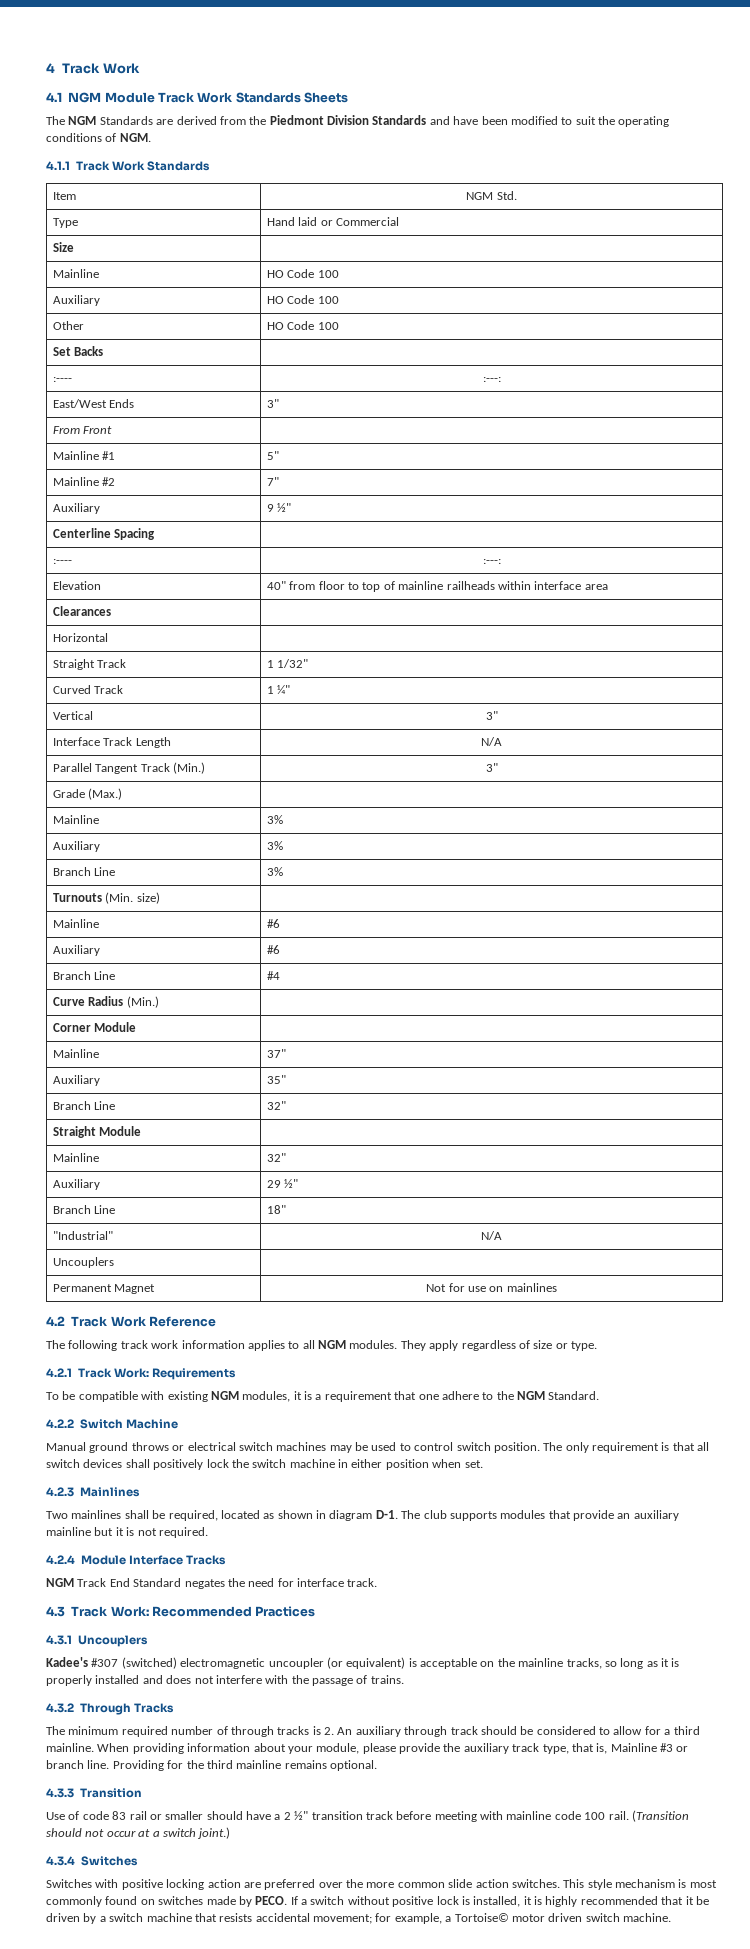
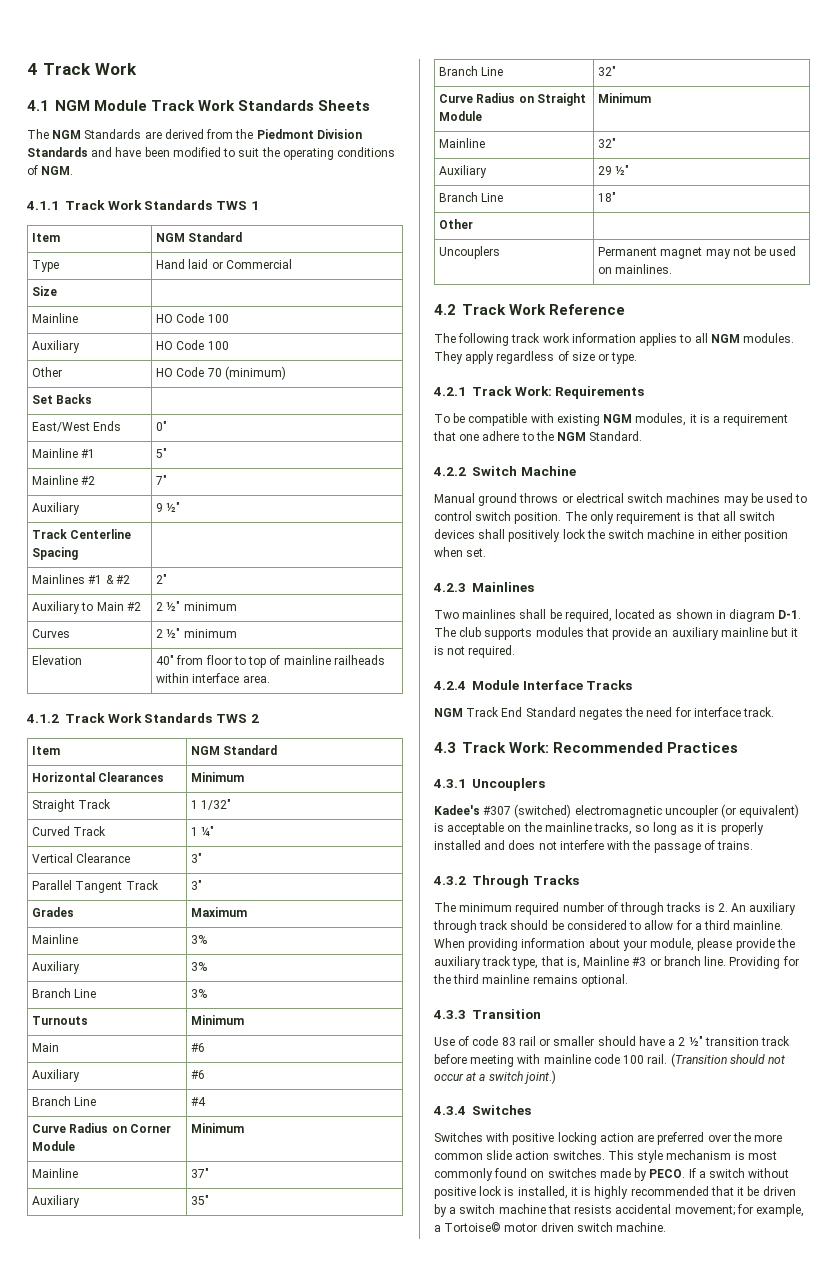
[52,192,76,200] [466,191,517,200] // Item | NGM Std. -> [215,201,259,210] [32,233,61,242] [156,232,243,242] TWS 1 // Item | NGM Standard
[317,322,339,330] 100 -> [207,366,286,380] 70 (minimum)
[52,377,72,382] [482,377,501,382] // :---- | :---: -> (93, 399) none
[266,399,279,408] [52,426,113,434] 3" // From Front | -> [156,421,168,431] 0"
(292, 507) none -> [32,529,68,539] Track
[52,559,72,564] [482,559,501,564] :---- | :---: -> [32,574,130,584] [156,574,168,584] [32,601,141,614] [156,601,237,611] [32,629,71,638] [156,628,237,638] Mainlines #1 & #2 | 2" // Auxiliary to Main #2 | 2 ½" minimum // Curves | 2 ½" minimum
[584,584,608,590] area // -> [242,675,270,683] [26,713,259,723] [32,746,61,755] [191,745,278,755] [32,772,96,782] area. // 4.1.2 Track Work Standards TWS 2 // Item | NGM Standard // Horizontal
[52,633,108,642] // Horizontal | -> [191,772,245,782] Minimum
[485,711,498,720] [52,737,171,748] [481,737,503,746] | 3" // Interface Track Length | N/A -> [76,853,131,863] [191,853,203,863] Clearance | 3"
[173,762,206,774] [485,763,498,772] [52,788,123,800] (Min.) | 3" // Grade (Max.) | -> [191,880,203,890] [32,907,75,917] [191,907,248,917] | 3" // Grades | Maximum
[105,892,160,904] [52,919,99,928] (Min. size) | // Mainline -> [191,1015,245,1025] [32,1043,60,1052] | Minimum // Main
[126,996,159,1008] (Min.) | // -> [111,1126,127,1133] on
(137, 1027) none -> [191,1123,245,1133] Minimum
(286, 1105) none -> [439,93,534,103] Curve Radius on
(142, 1131) none -> [598,93,652,103] Minimum
[52,1231,113,1240] [481,1231,503,1240] "Industrial" | N/A -> [439,219,474,229] Other |
[52,1284,156,1294] [426,1283,557,1292] // Permanent Magnet | Not for use on mainlines -> [598,246,797,259] [598,264,673,274] Permanent magnet may not be used on mainlines.

